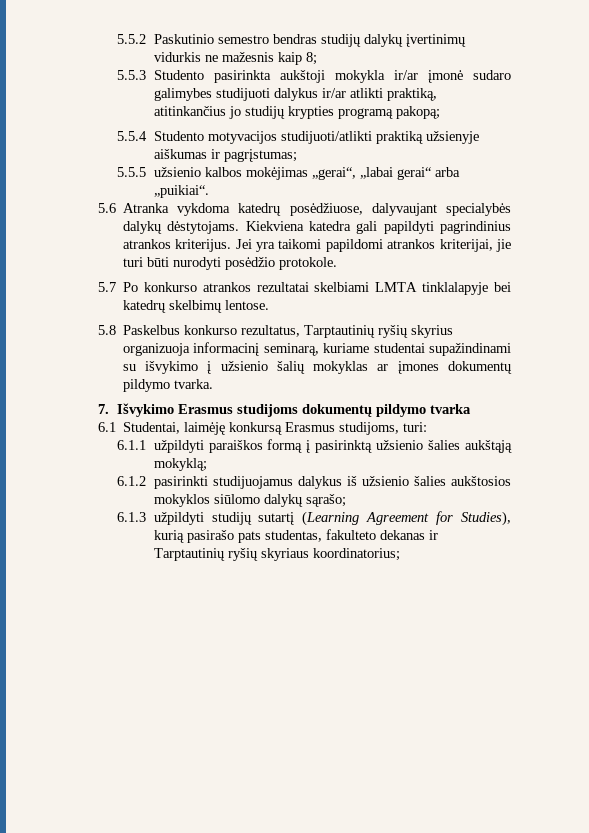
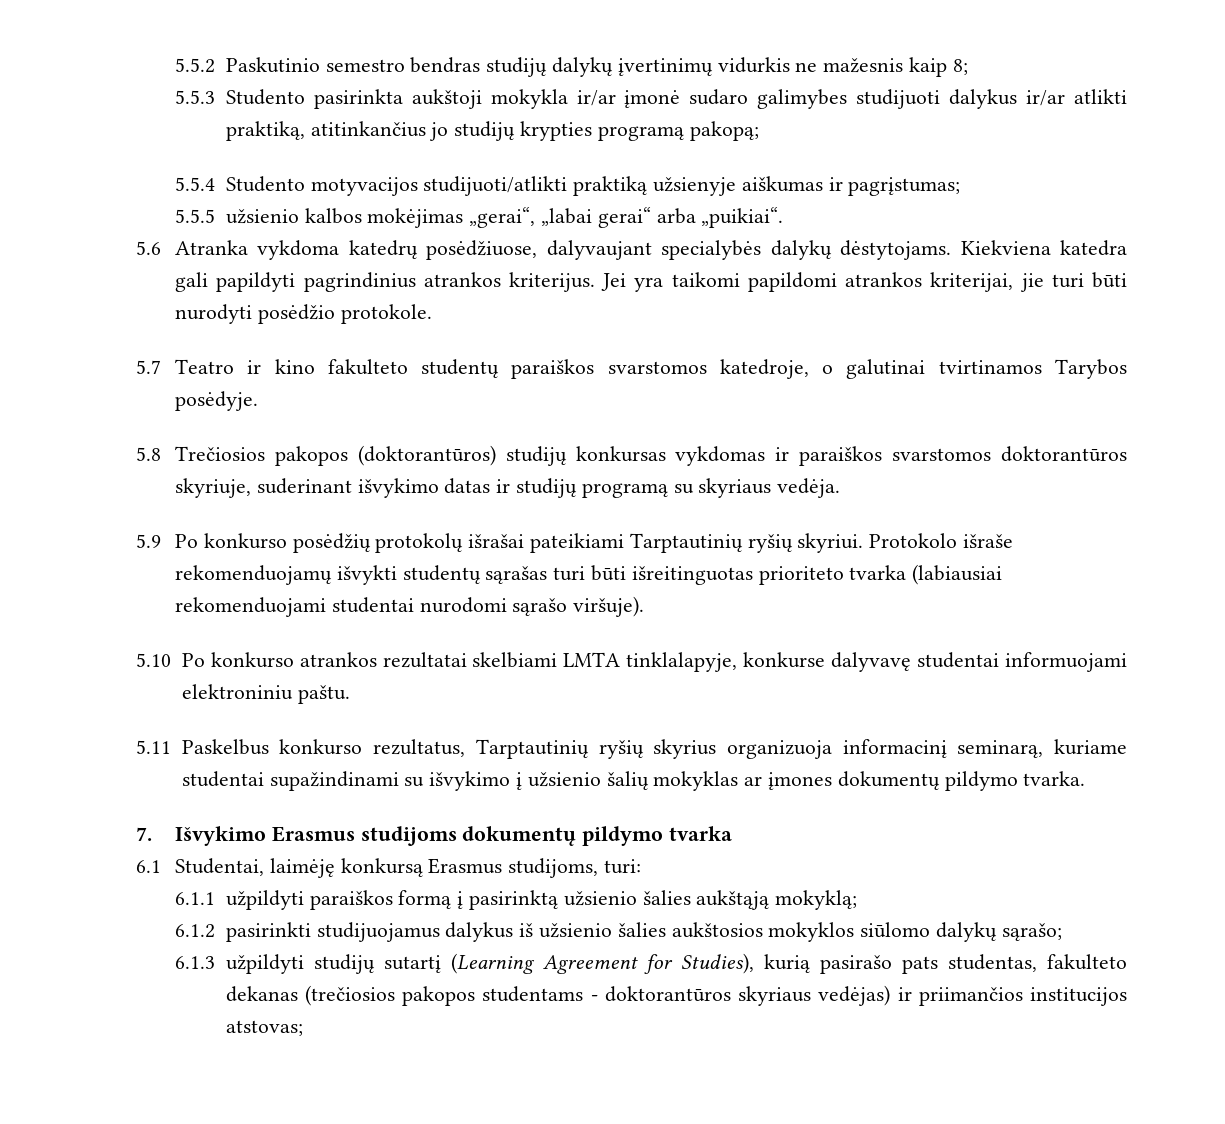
(116, 287) none -> [175,359,1127,379] [175,391,259,411] [136,445,1127,466] [175,478,841,498] [136,533,1014,553] [175,564,1003,585] [175,596,645,617] [136,653,172,667] Teatro ir kino fakulteto studentų paraiškos svarstomos katedroje, o galutinai tvirtinamos Tarybos posėdyje. // 5.8 Trečiosios pakopos (doktorantūros) studijų konkursas vykdomas ir paraiškos svarstomos doktorantūros skyriuje, suderinant išvykimo datas ir studijų programą su skyriaus vedėja. // 5.9 Po konkurso posėdžių protokolų išrašai pateikiami Tarptautinių ryšių skyriui. Protokolo išraše rekomenduojamų išvykti studentų sąrašas turi būti išreitinguotas prioriteto tvarka (labiausiai rekomenduojami studentai nurodomi sąrašo viršuje). // 5.10
[422,282,511,295] [122,300,269,313] [97,325,116,335] tinklalapyje bei katedrų skelbimų lentose. // 5.8 -> [626,652,1128,672] [181,684,350,704] [136,740,172,754] tinklalapyje, konkurse dalyvavę studentai informuojami elektroniniu paštu. // 5.11
[428,530,438,540] [153,548,400,561] ir Tarptautinių ryšių skyriaus koordinatorius; -> [305,985,1127,1006] [225,1020,303,1036] (trečiosios pakopos studentams - doktorantūros skyriaus vedėjas) ir priimančios institucijos atstovas;

